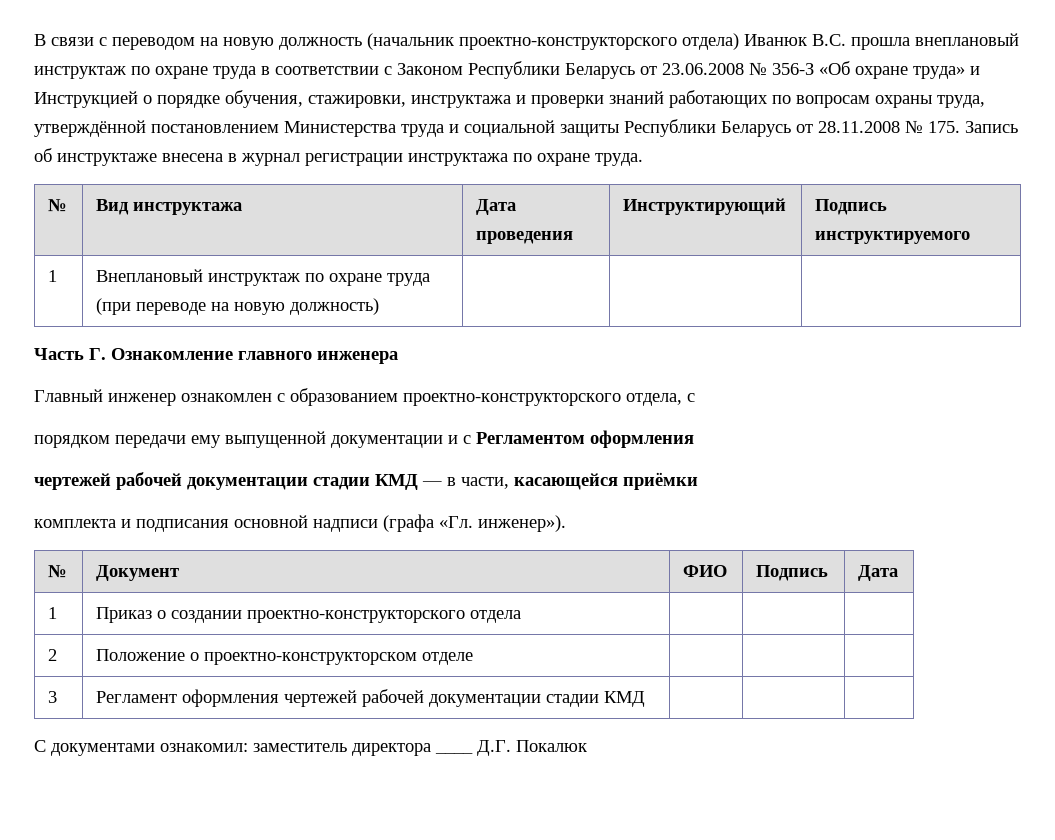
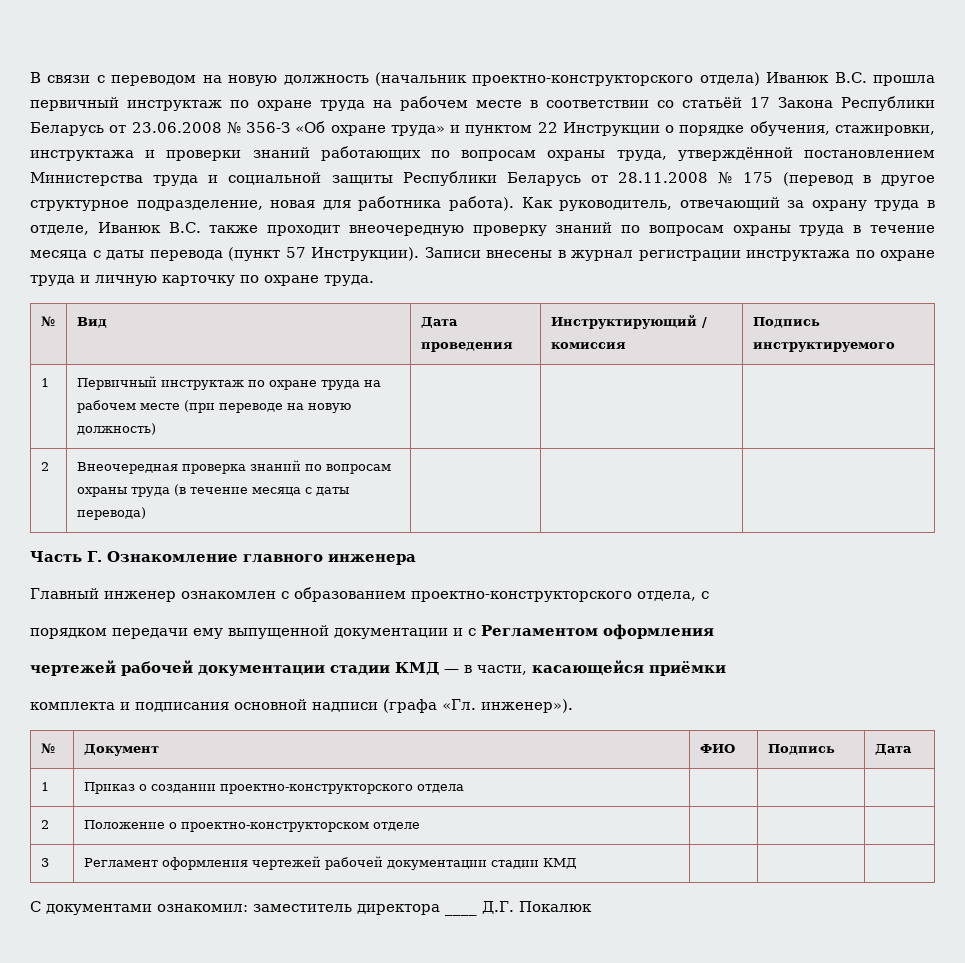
[915,33,1019,46] [34,63,463,79] внеплановый инструктаж по охране труда в соответствии с Законом -> [30,96,833,111] первичный инструктаж по охране труда на рабочем месте в соответствии со статьёй 17 Закона
[34,91,138,108] Инструкцией -> [465,122,660,136] пунктом 22 Инструкции
[928,121,1018,133] [34,148,223,166] 175. Запись об инструктаже внесена -> [742,172,936,186] [30,196,936,211] [30,222,935,236] [30,247,552,261] 175 (перевод в другое структурное подразделение, новая для работника работа). Как руководитель, отвечающий за охрану труда в отделе, Иванюк В.С. также проходит внеочередную проверку знаний по вопросам охраны труда в течение месяца с даты перевода (пункт 57 Инструкции). Записи внесены
(590, 159) none -> [30,275,319,286] труда и личную карточку по охране
[133,202,243,215] инструктажа -> (107, 322) none
(787, 206) none -> [701,317,707,328] [550,342,626,349] / комиссия
[96,269,431,286] Внеплановый инструктаж по охране труда -> [76,376,381,390] [76,400,180,413] Первичный инструктаж по охране труда на рабочем месте
(380, 306) none -> [40,462,49,471] [76,460,391,474] [76,484,349,497] [76,507,146,520] // 2 | Внеочередная проверка знаний по вопросам охраны труда (в течение месяца с даты перевода) | | |

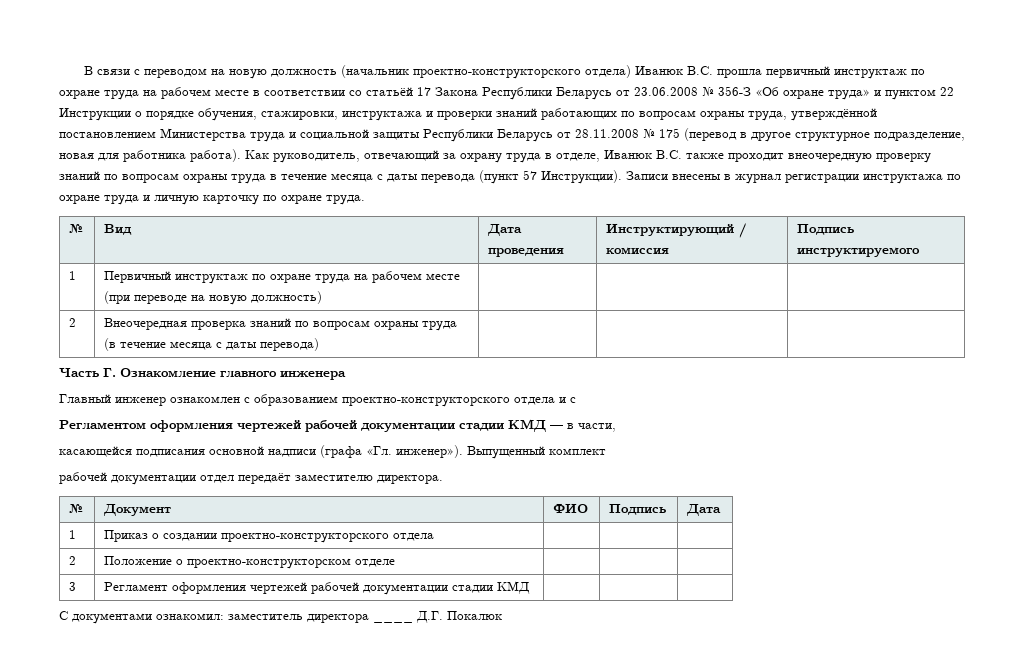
[637,591,696,601] отдела, -> [514,397,566,405] отдела и
[30,625,476,639] порядком передачи ему выпущенной документации и с -> (576, 400) none
(714, 632) // -> (233, 426) none
[532,660,726,676] [30,702,130,710] касающейся приёмки // комплекта и -> [59,446,132,457] // касающейся
(573, 706) none -> [467,446,606,459] [59,472,443,485] Выпущенный комплект // рабочей документации отдел передаёт заместителю директора.

